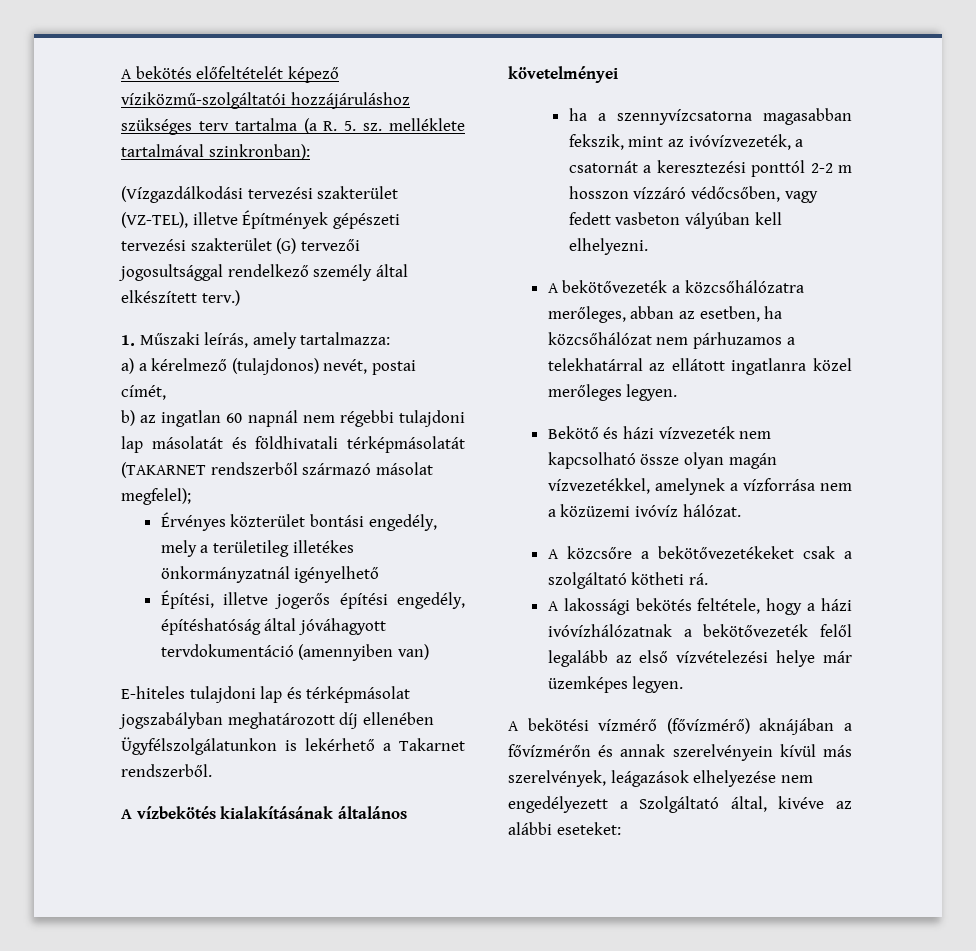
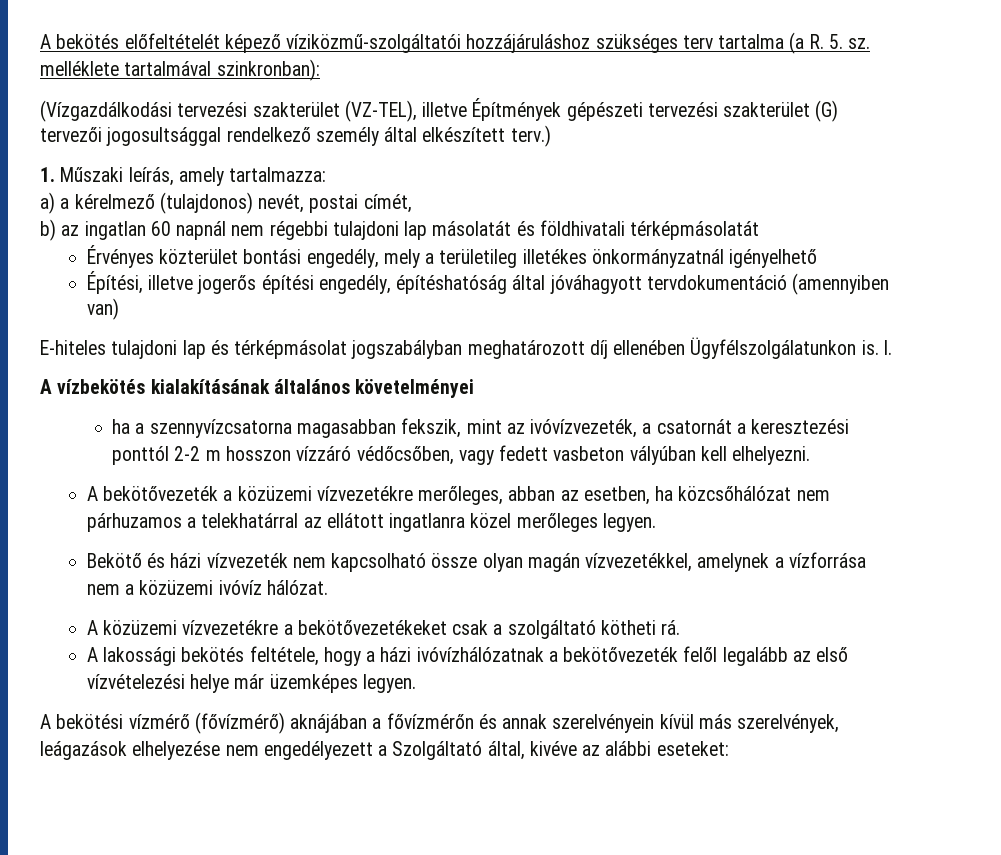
[121,462,433,478] [121,488,191,505] (TAKARNET rendszerből származó másolat megfelel); -> (760, 230) none
[285,738,465,751] [121,764,212,777] is lekérhető a Takarnet rendszerből. -> [861,340,892,355] is. l.
[684,280,804,293] közcsőhálózatra -> [237,486,413,501] közüzemi vízvezetékre
[566,546,632,559] közcsőre -> [103,620,279,635] közüzemi vízvezetékre

